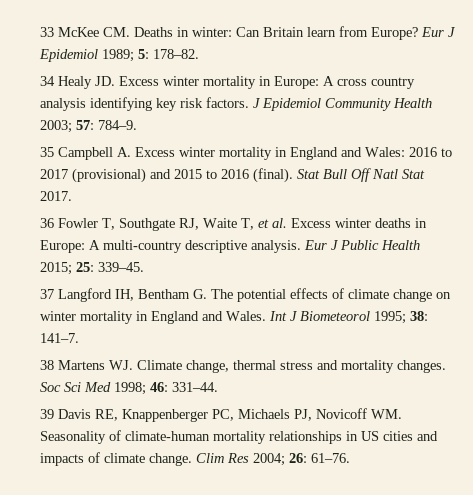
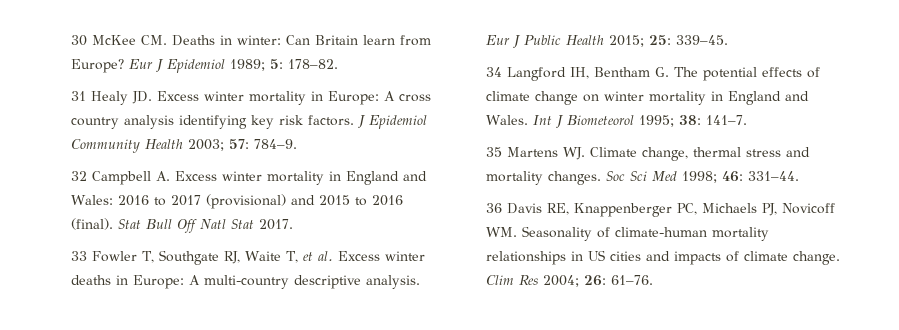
[40,27,55,37] 33 -> [70,35,87,46] 30
[40,76,56,86] 34 -> [70,91,86,101] 31
[40,147,55,157] 35 -> [70,171,87,181] 32
[40,218,55,228] 36 -> [70,251,87,261] 33
[40,289,55,299] 37 -> [485,67,502,77] 34
[40,360,55,370] 38 -> [485,147,502,157] 35
[40,409,55,419] 39 -> [485,203,502,213] 36

